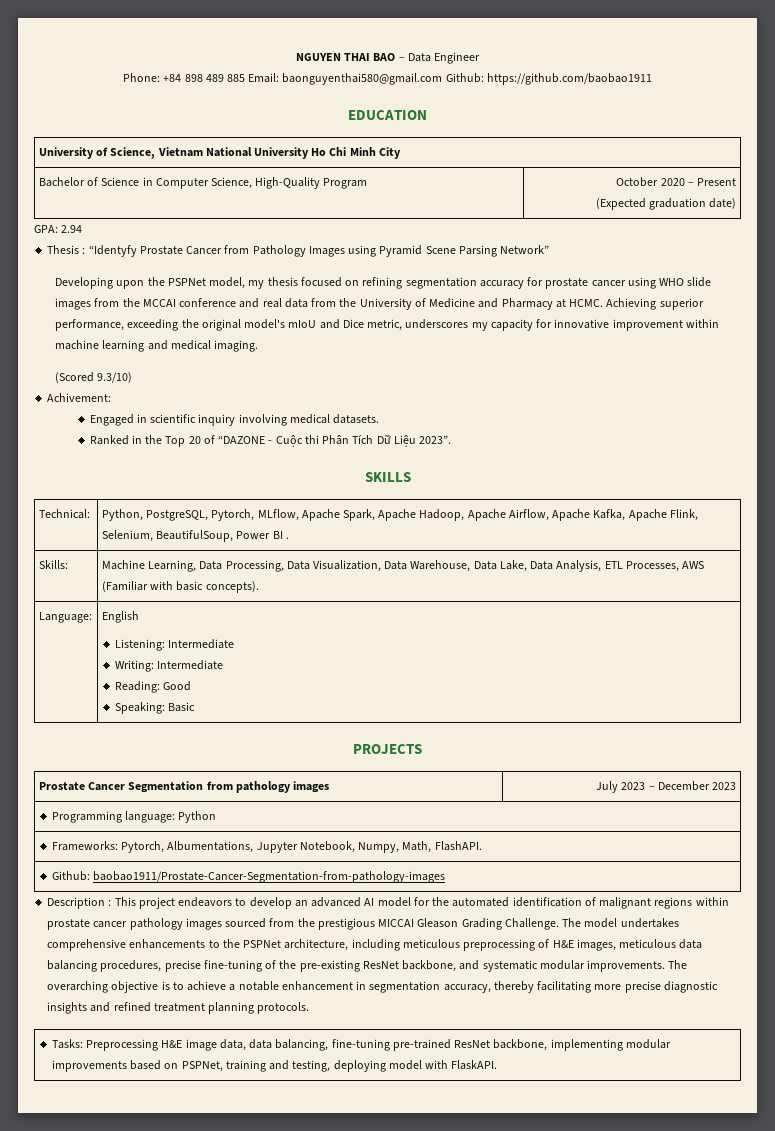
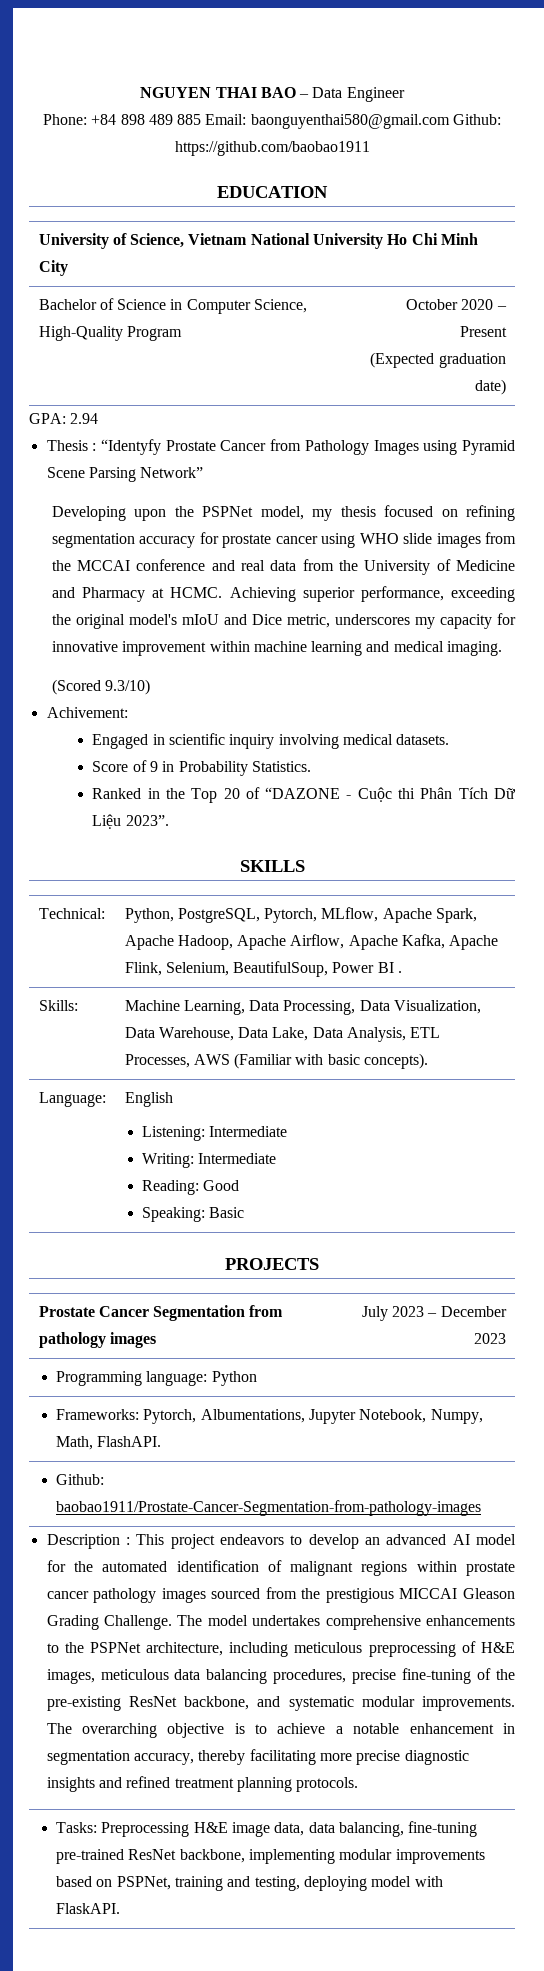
(380, 419) none -> [92,760,311,776] // Score of 9 in Probability Statistics.

